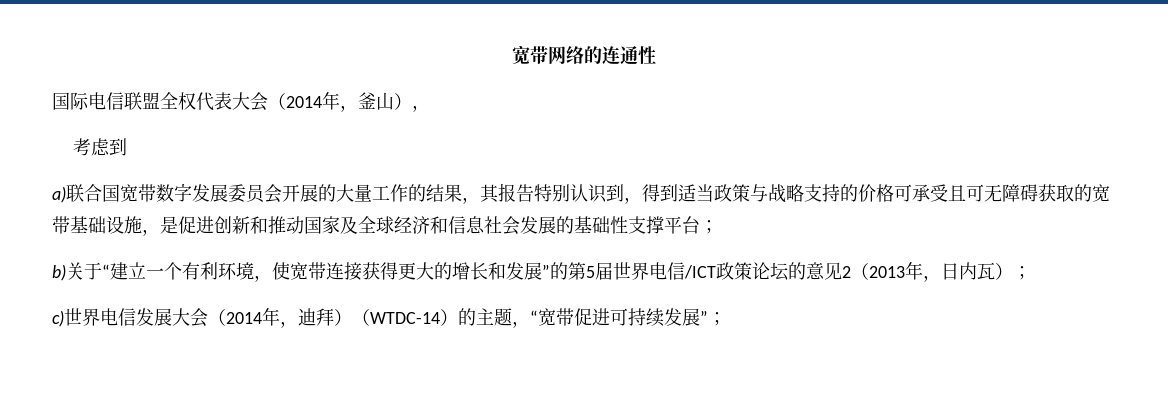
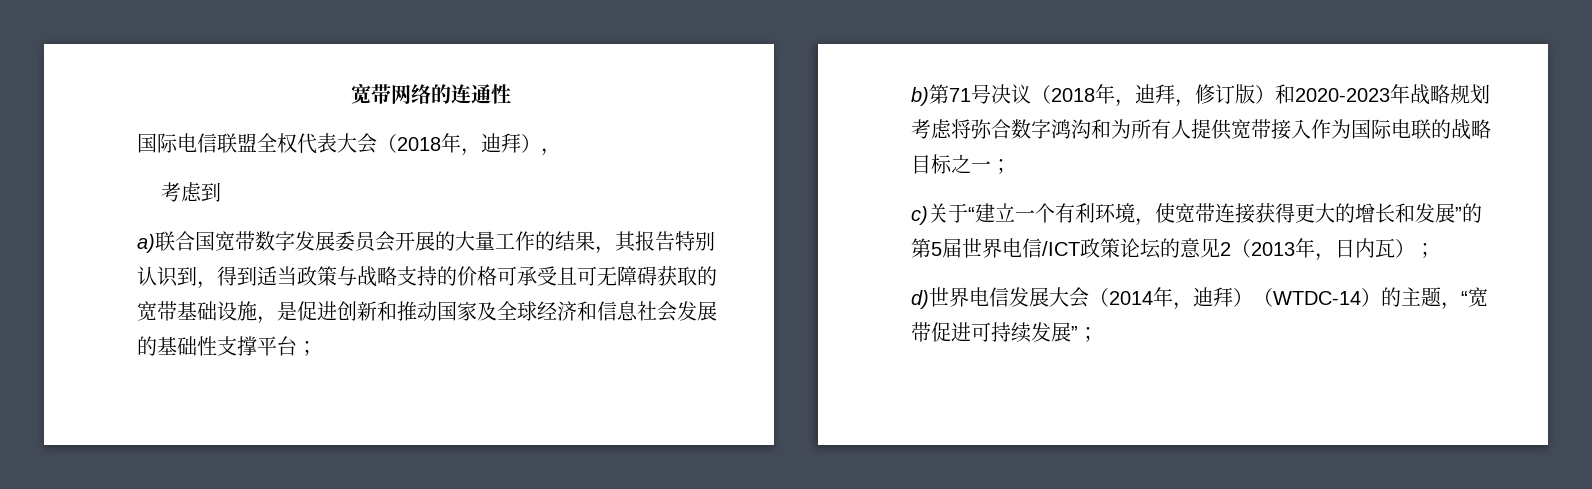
[286,91,394,112] 2014年，釜山 -> [397,133,521,156] 2018年，迪拜
(66, 272) none -> [929,84,1490,107] [911,119,1491,140] [911,154,1011,174] [911,206,928,225] 第71号决议（2018年，迪拜，修订版）和2020-2023年战略规划考虑将弥合数字鸿沟和为所有人提供宽带接入作为国际电联的战略目标之一； // c)
[52,310,64,327] c) -> [911,290,929,309] d)

